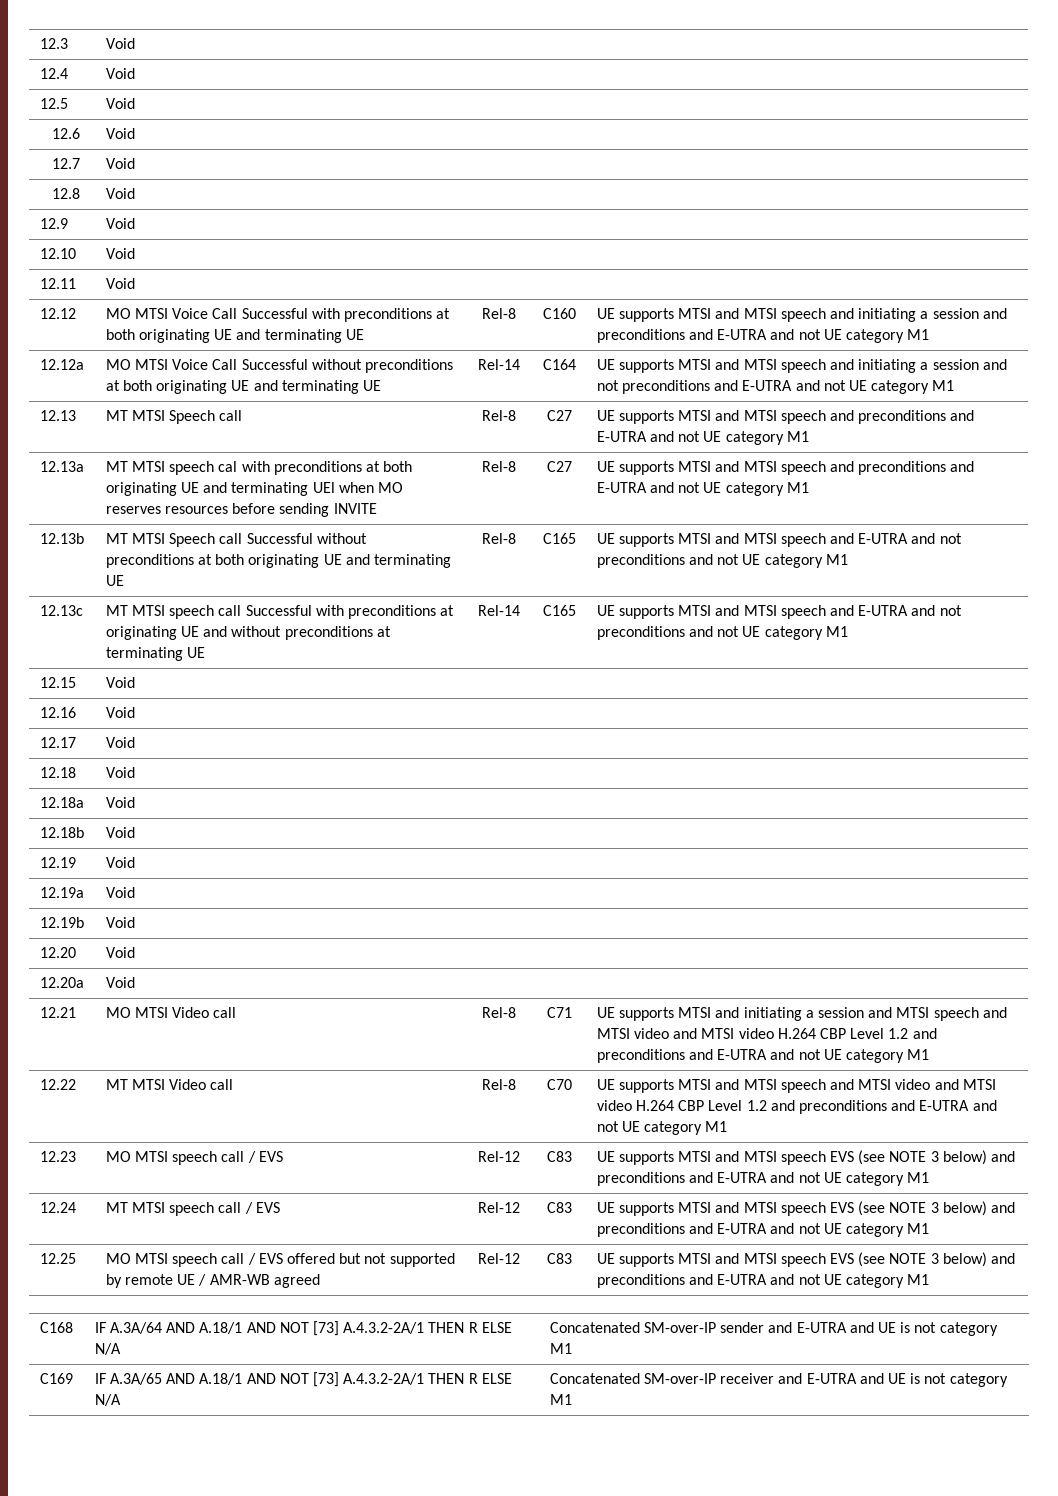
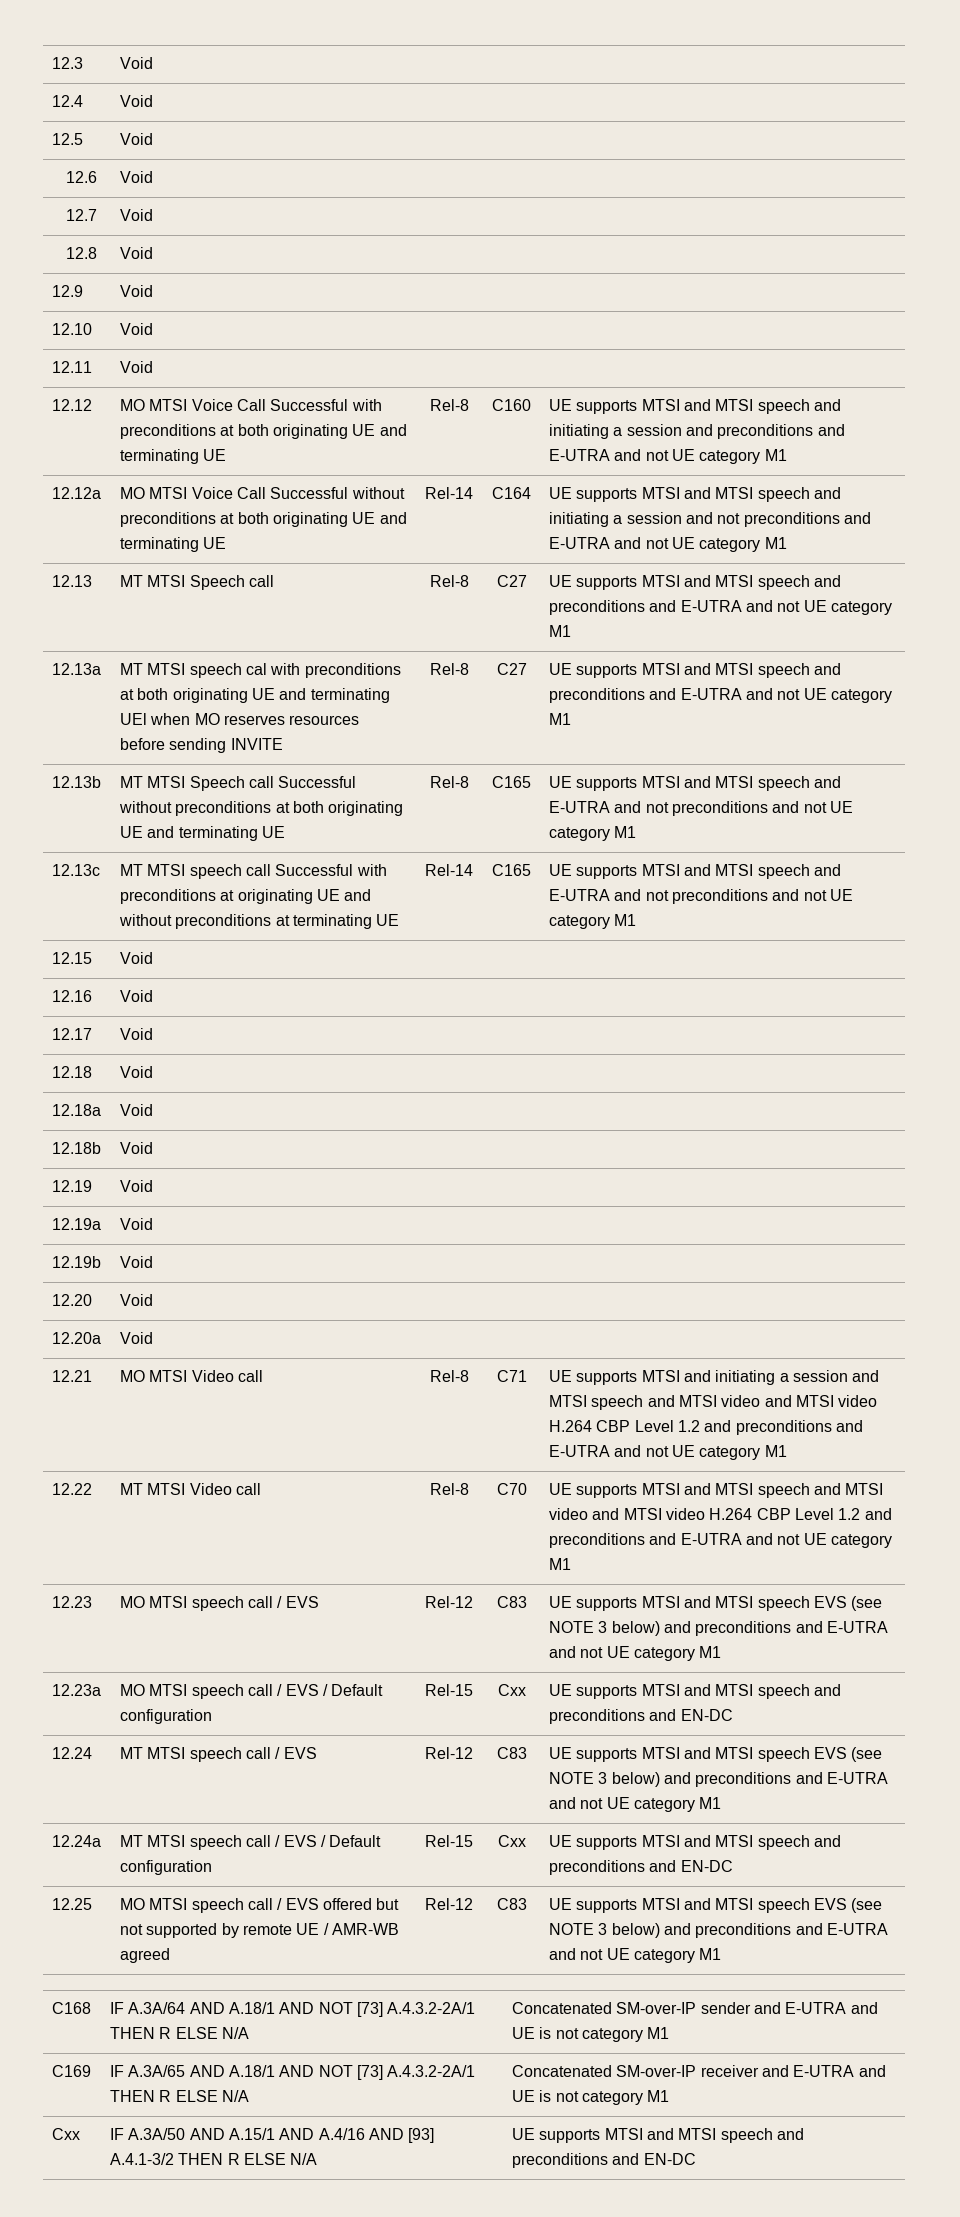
(930, 1177) none -> [52,1684,102,1696] [120,1684,384,1699] [120,1709,213,1724] [425,1684,473,1696] [497,1684,526,1696] [549,1684,841,1699] [549,1709,733,1724] // 12.23a | MO MTSI speech call / EVS / Default configuration | Rel-15 | Cxx | UE supports MTSI and MTSI speech and preconditions and EN-DC
(930, 1228) none -> [52,1835,102,1847] [120,1835,382,1850] [120,1860,213,1875] [425,1835,473,1847] [497,1835,526,1847] [549,1835,841,1850] [549,1860,733,1875] // 12.24a | MT MTSI speech call / EVS / Default configuration | Rel-15 | Cxx | UE supports MTSI and MTSI speech and preconditions and EN-DC
(572, 1399) none -> [52,2128,81,2140] [110,2128,435,2143] [110,2153,318,2165] [512,2128,804,2143] [512,2153,696,2168] // Cxx | IF A.3A/50 AND A.15/1 AND A.4/16 AND [93] A.4.1-3/2 THEN R ELSE N/A | UE supports MTSI and MTSI speech and preconditions and EN-DC

